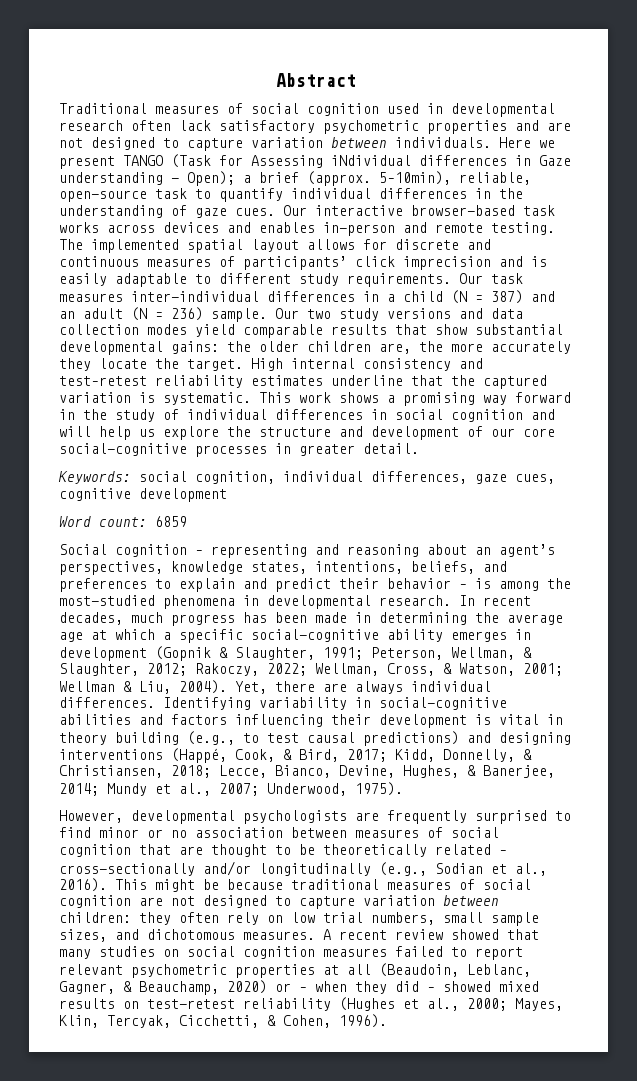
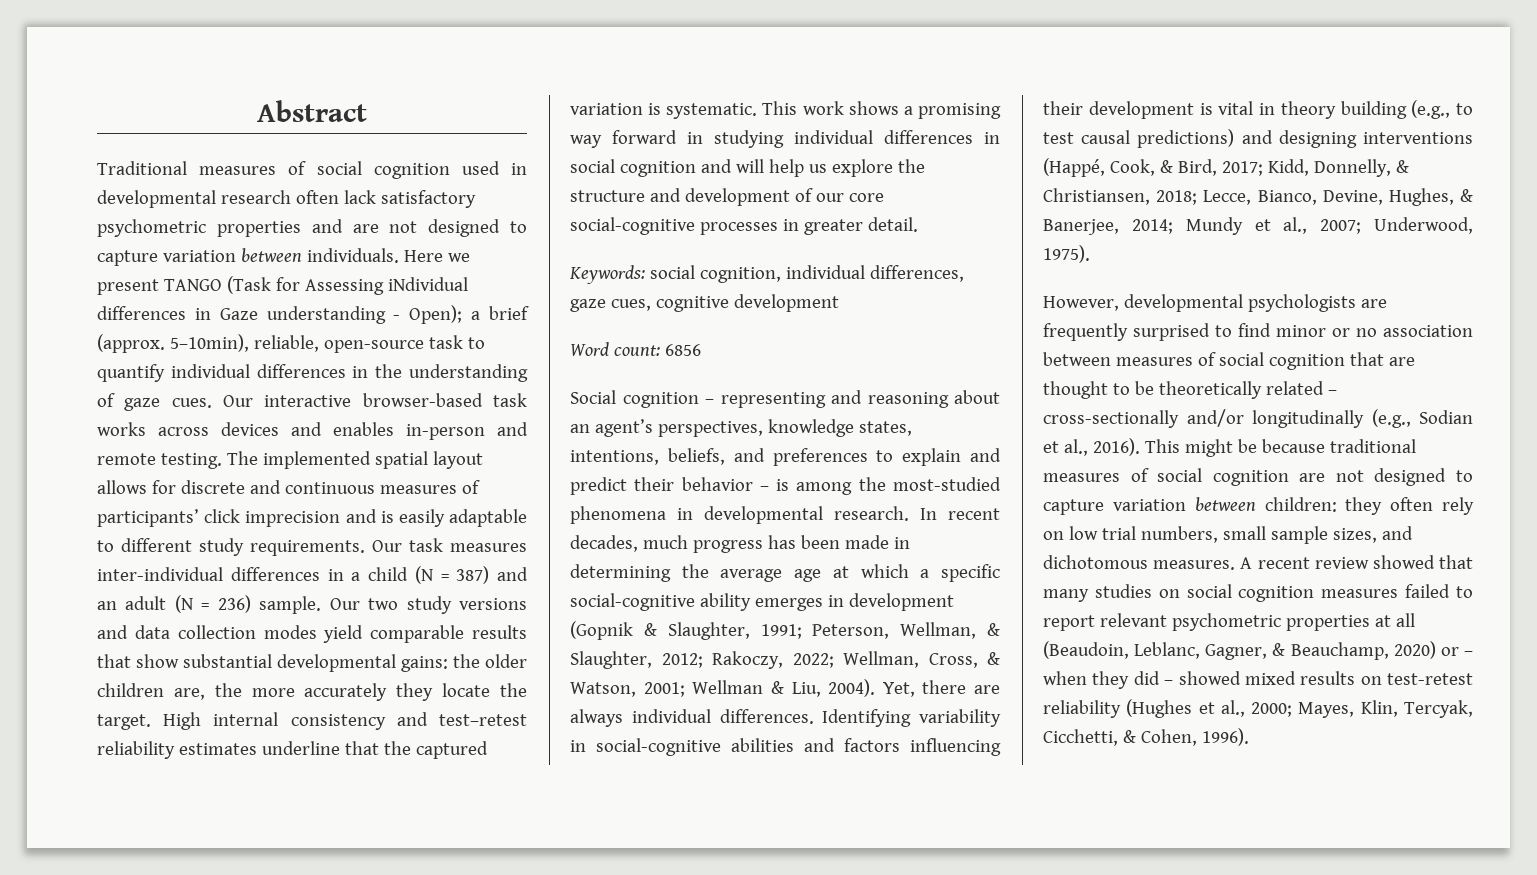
[83,409,179,422] the study of -> [714,130,784,148] studying
[155,516,187,527] 6859 -> [664,344,701,356] 6856

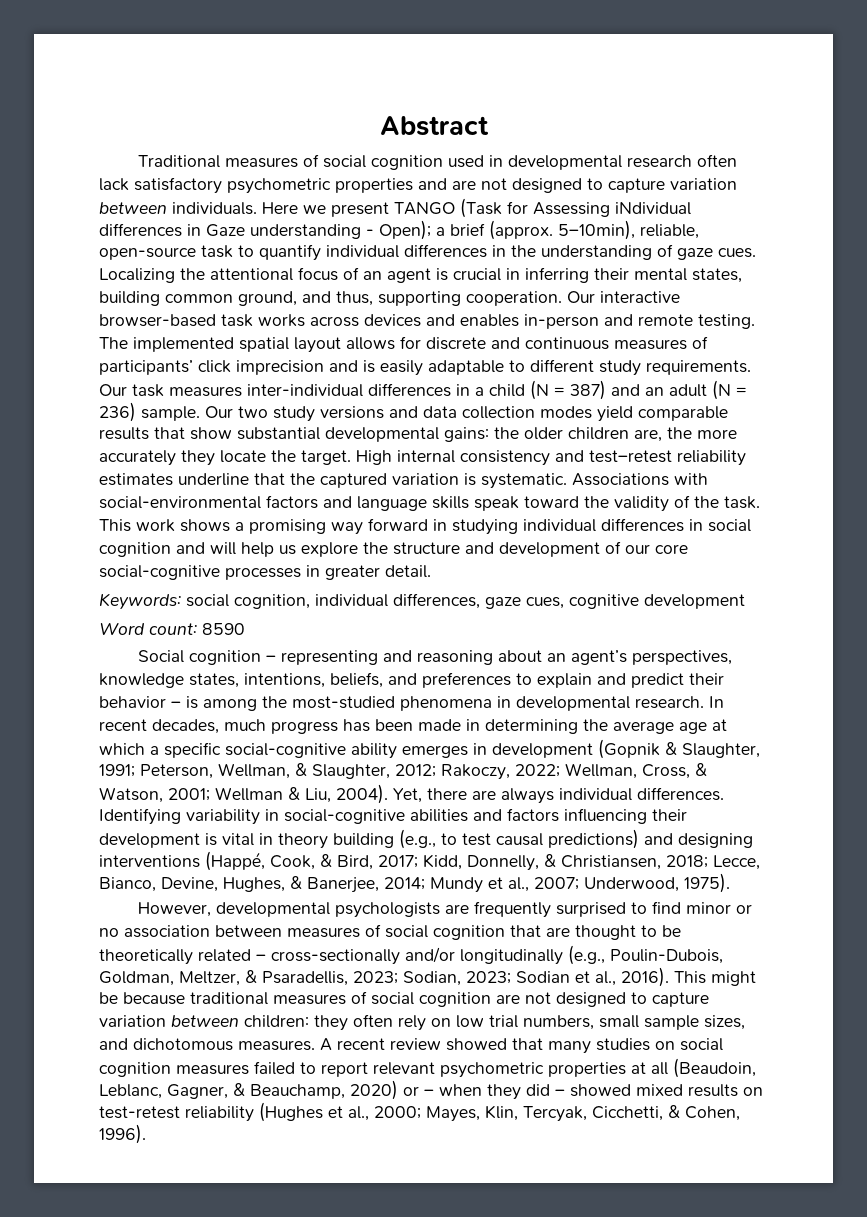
(212, 403) none -> [99,267,742,283] [99,291,562,306] Localizing the attentional focus of an agent is crucial in inferring their mental states, building common ground, and thus, supporting cooperation.
(758, 111) none -> [572,473,708,486] [99,495,760,512] Associations with social-environmental factors and language skills speak toward the validity of the task.
[664,344,701,356] 6856 -> [202,623,245,635] 8590
(1411, 418) none -> [610,949,723,964] [99,970,511,986] Poulin-Dubois, Goldman, Meltzer, & Psaradellis, 2023; Sodian, 2023;

